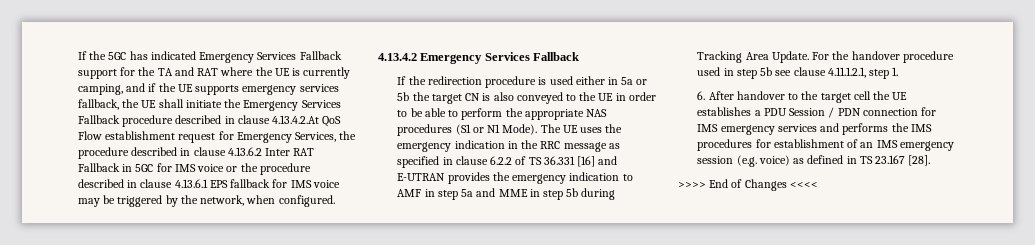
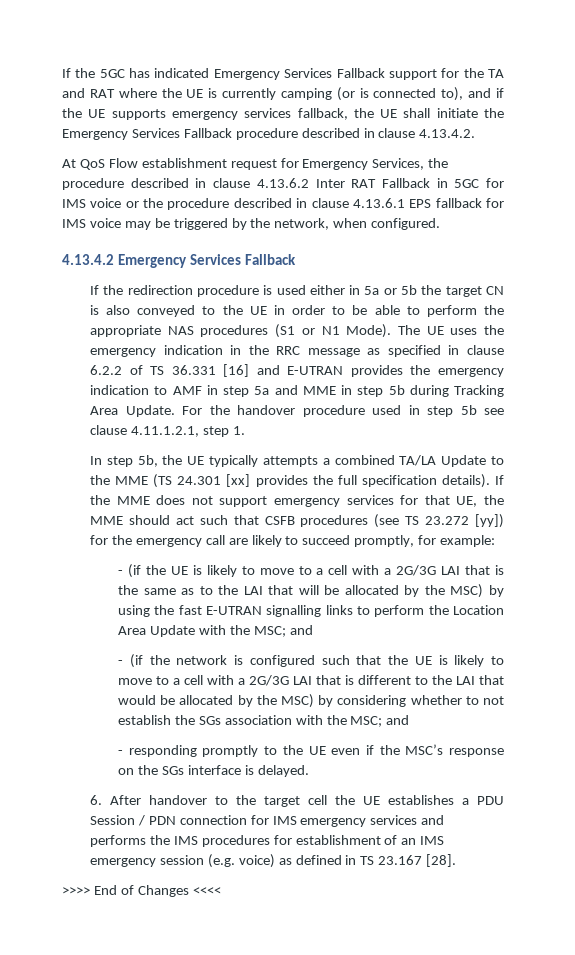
[78,84,123,95] camping, -> [280,87,464,101] camping (or is connected to),
[272,115,320,124] 4.13.4.2.At -> [419,129,476,138] [62,159,76,168] 4.13.4.2. // At
(899, 71) none -> [89,455,504,467] [89,474,504,488] [89,495,504,507] [89,514,504,528] [89,535,496,547] [117,564,504,578] [117,584,504,598] [117,605,504,617] [117,625,313,637] [117,654,504,668] [117,675,504,686] [117,694,505,708] [117,715,410,727] [117,744,505,757] [117,765,309,777] // In step 5b, the UE typically attempts a combined TA/LA Update to the MME (TS 24.301 [xx] provides the full specification details). If the MME does not support emergency services for that UE, the MME should act such that CSFB procedures (see TS 23.272 [yy]) for the emergency call are likely to succeed promptly, for example: // - (if the UE is likely to move to a cell with a 2G/3G LAI that is the same as to the LAI that will be allocated by the MSC) by using the fast E-UTRAN signalling links to perform the Location Area Update with the MSC; and // - (if the network is configured such that the UE is likely to move to a cell with a 2G/3G LAI that is different to the LAI that would be allocated by the MSC) by considering whether to not establish the SGs association with the MSC; and // - responding promptly to the UE even if the MSC’s response on the SGs interface is delayed.

